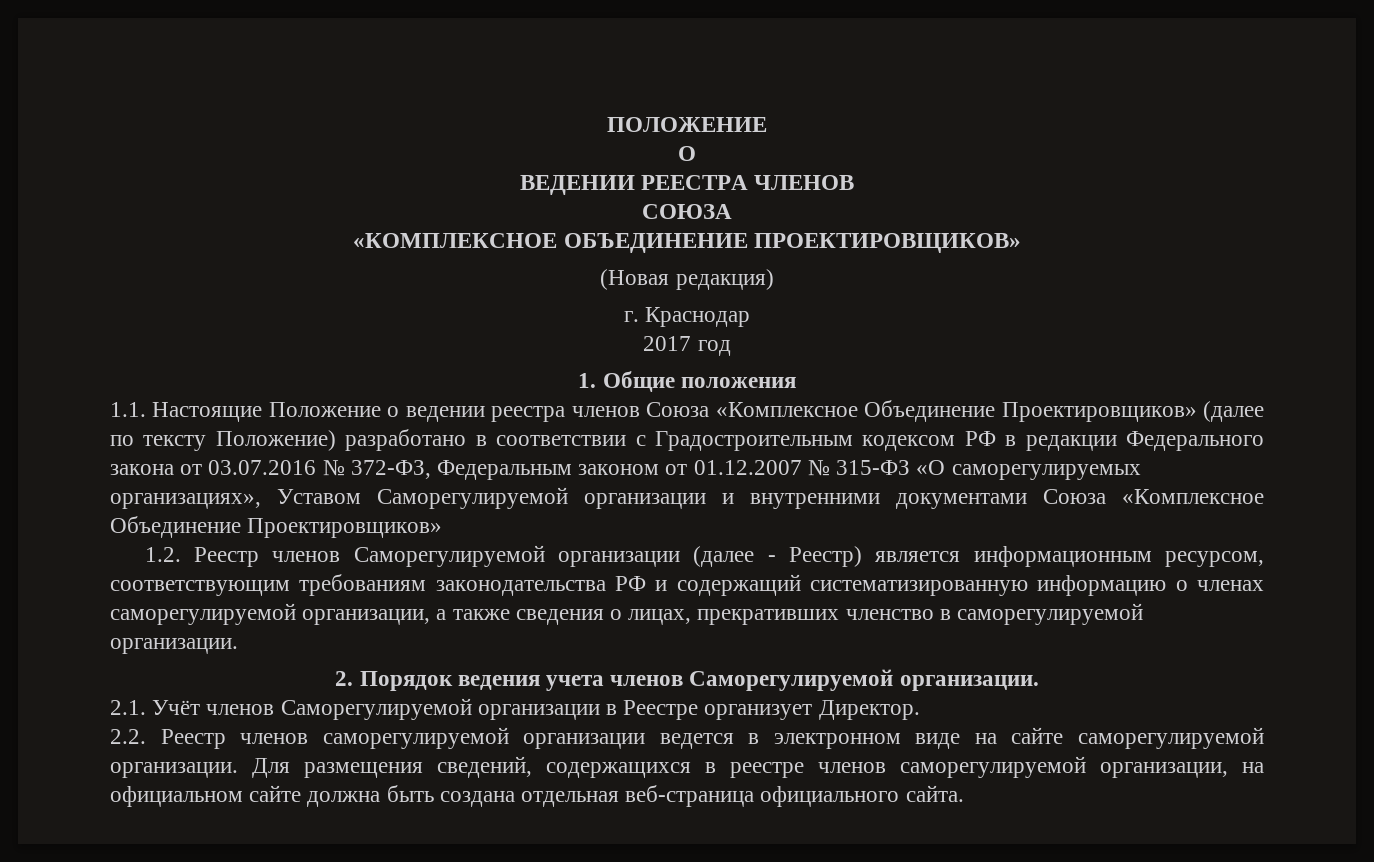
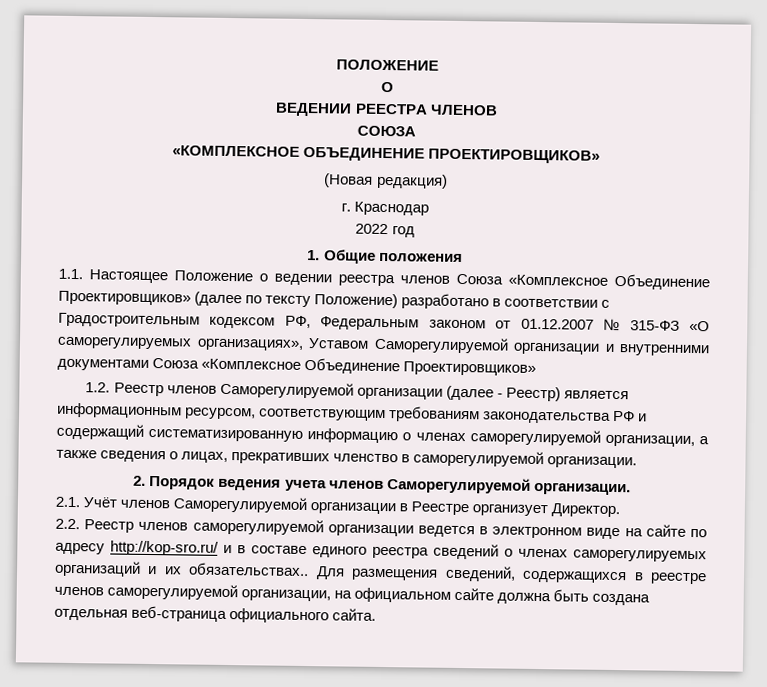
[643,336,692,351] 2017 -> [355,223,389,235] 2022
[152,402,263,422] Настоящие -> [89,269,168,284] Настоящее
[964,431,1264,451] [110,460,431,479] РФ в редакции Федерального закона от 03.07.2016 № 372-ФЗ, -> [284,315,311,329] РФ,
[1077,727,1264,749] [110,762,238,778] саморегулируемой организации. -> [690,528,708,538] [55,540,707,563] [54,560,310,577] по адресу http://kop-sro.ru/ и в составе единого реестра сведений о членах саморегулируемых организаций и их обязательствах..

